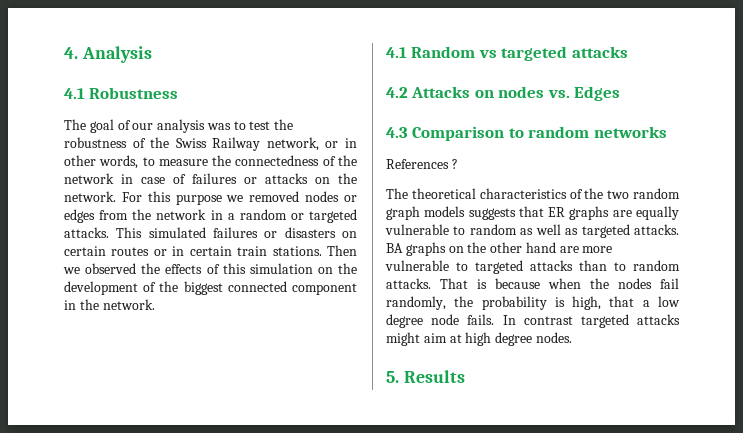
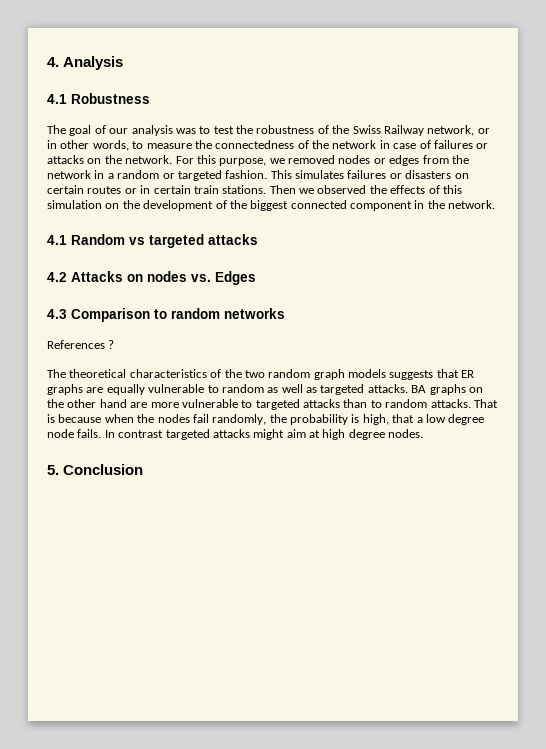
[175,194,222,205] purpose -> [219,158,267,166] purpose,
[64,227,206,238] attacks. This simulated -> [225,170,344,179] fashion. This simulates
[403,370,465,383] Results -> [63,464,144,475] Conclusion

